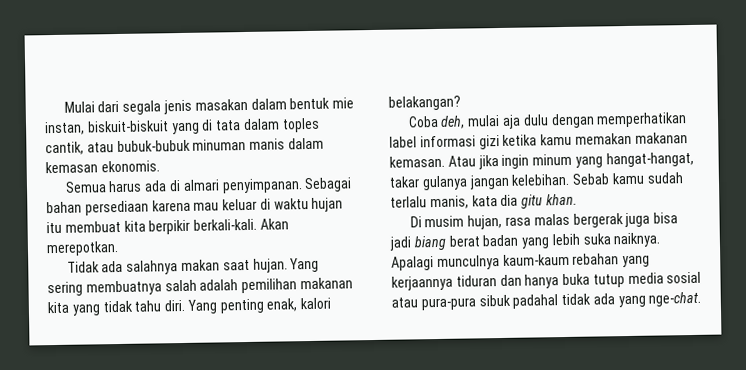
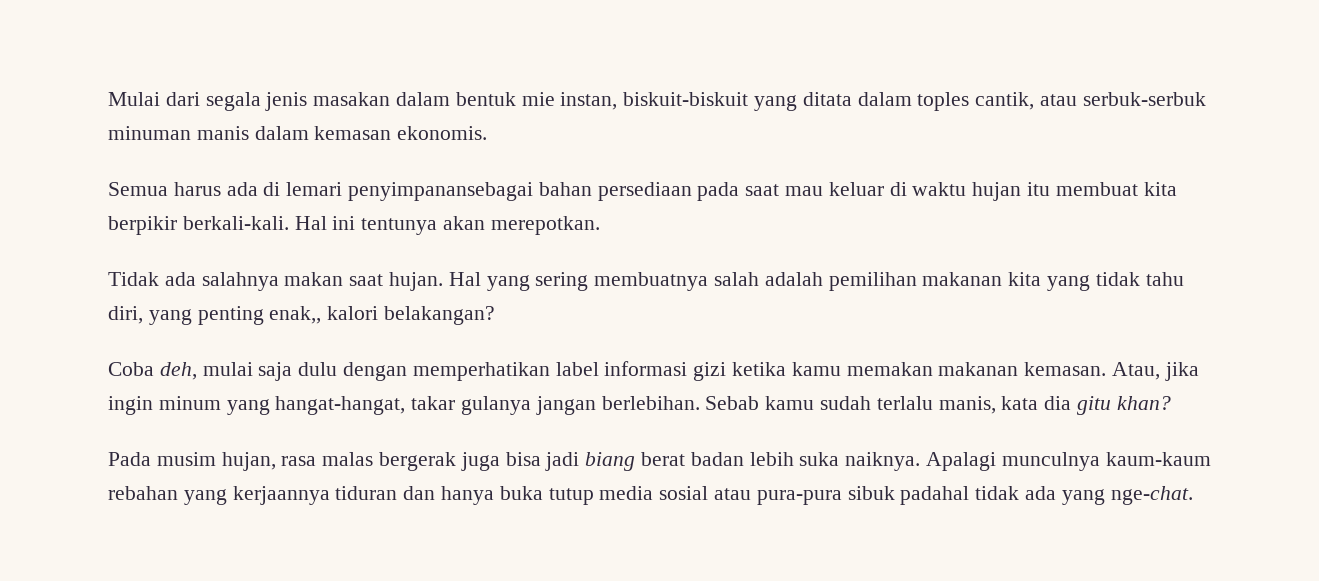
[201,119,242,131] di tata -> [802,92,852,106] ditata
[116,139,191,153] bubuk-bubuk -> [1082,92,1206,106] serbuk-serbuk
[182,177,353,194] [46,199,191,216] almari penyimpanan. Sebagai bahan persediaan karena -> [286,182,780,201] lemari penyimpanansebagai bahan persediaan pada saat
[259,218,289,230] Akan -> [294,216,486,235] Hal ini tentunya akan
[289,257,320,273] Yang -> [448,272,530,291] Hal yang
[164,298,298,314] diri. Yang penting enak, -> [108,306,322,325] diri, yang penting enak,,
[502,114,522,129] aja -> [258,362,293,381] saja
[447,155,476,167] Atau -> [1112,362,1161,380] Atau,
[511,173,571,186] kelebihan. -> [601,396,700,410] berlebihan.
[545,193,578,206] [409,216,422,228] khan. // Di -> [1116,396,1171,410] [108,452,151,466] khan? // Pada
[521,237,551,249] yang -> (744, 459) none

